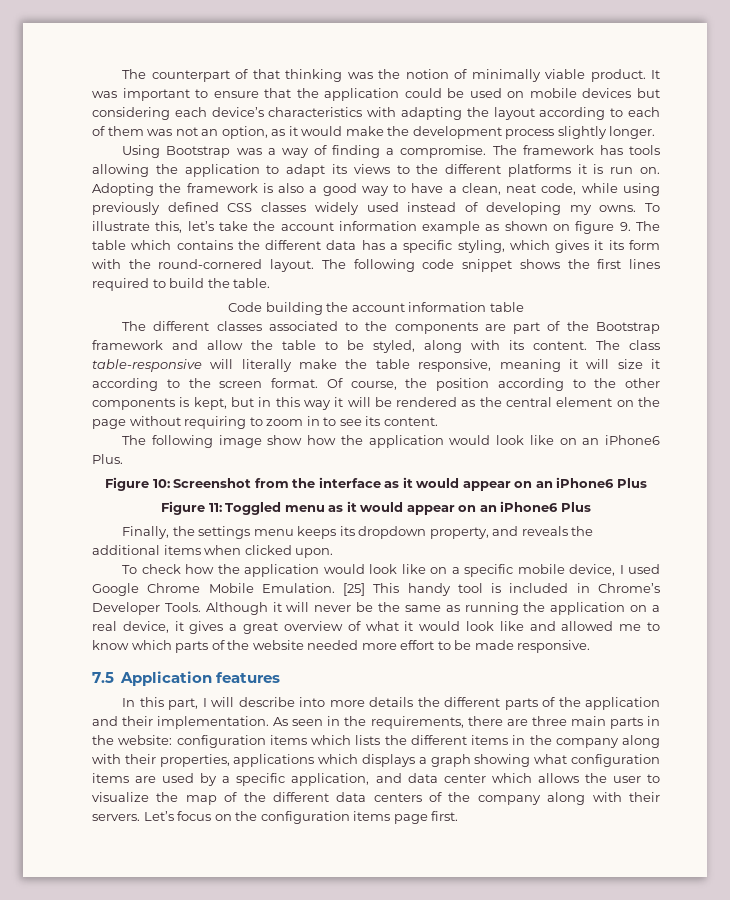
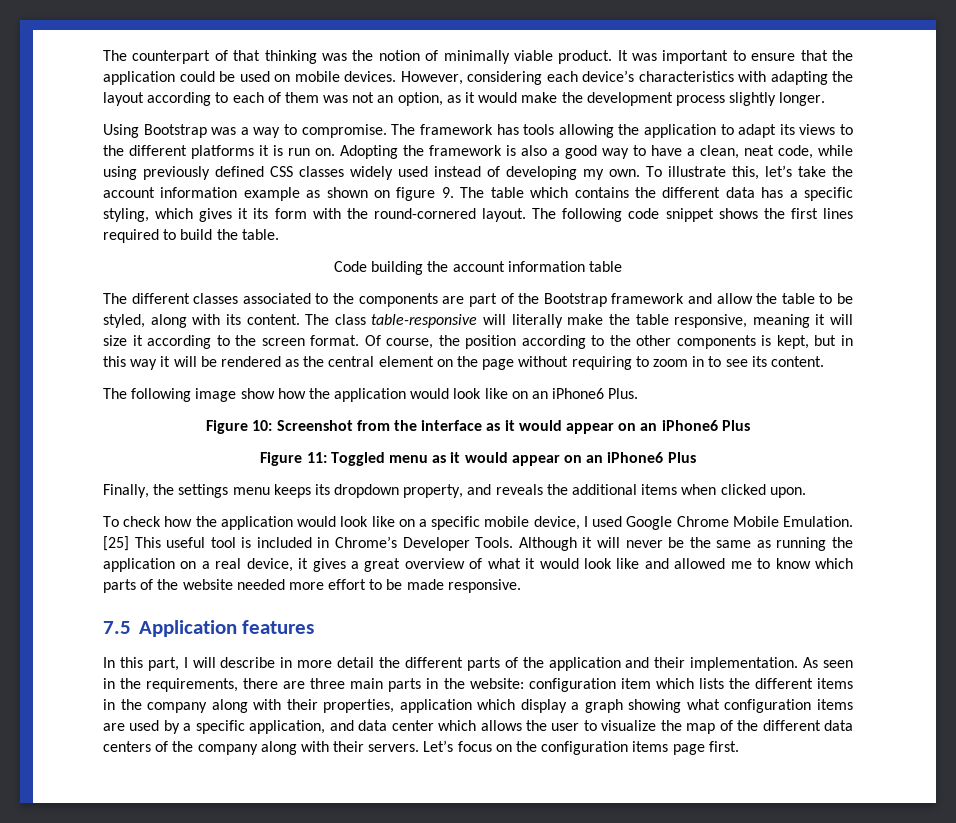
[582,88,661,98] devices but -> [344,71,463,85] devices. However,
[313,145,395,158] of finding a -> [284,124,298,135] to
[599,205,637,212] owns. -> [609,169,640,177] own.
[407,583,451,596] handy -> [166,537,206,548] useful
[299,697,414,707] into more details -> [280,657,375,668] in more detail
[269,735,307,745] items -> [620,678,651,689] item
[233,754,416,767] applications which displays -> [399,699,567,713] application which display

